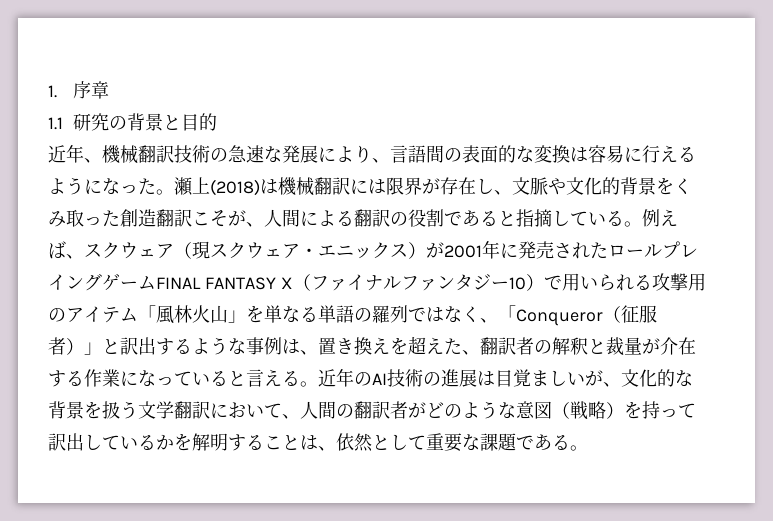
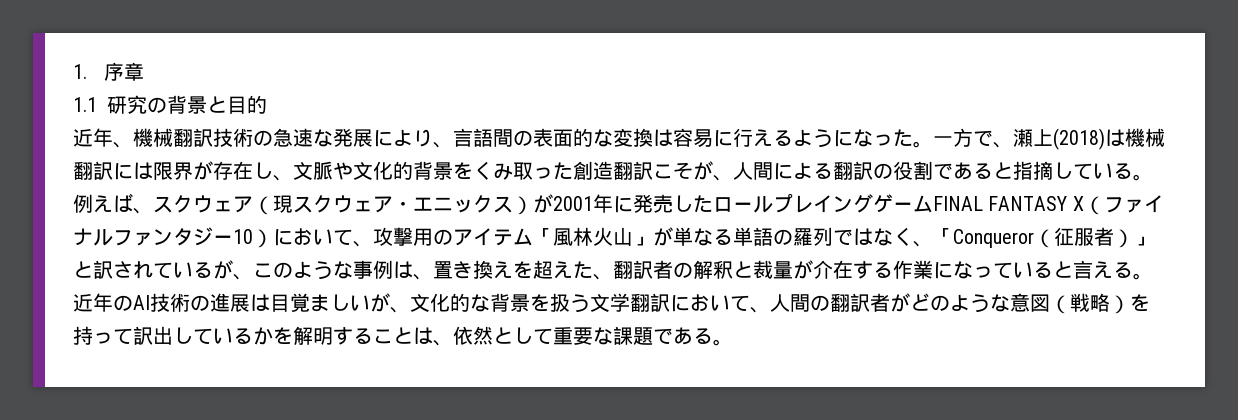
(174, 192) none -> [933,128,1013,148] 一方で、
[554,242,590,259] され -> [673,195,693,212] し
[543,273,652,291] で用いられる -> [273,228,373,247] において、
[246,305,264,323] を -> [653,227,673,246] が
[138,337,192,355] 出する -> [113,260,293,280] されているが、この

